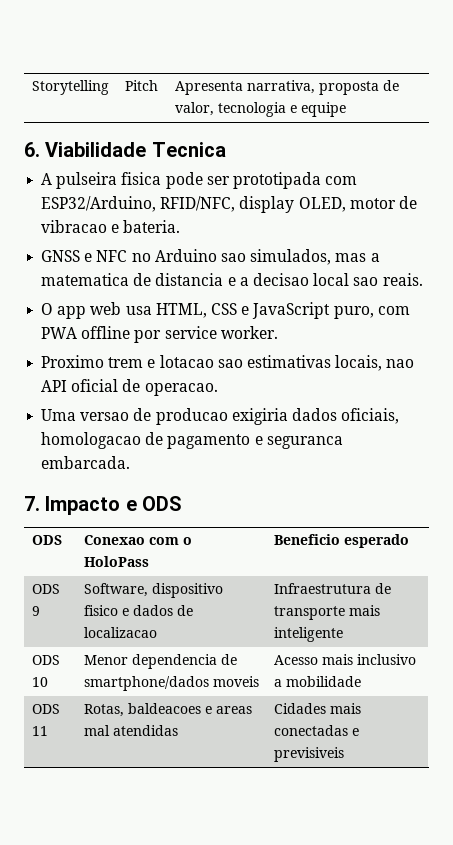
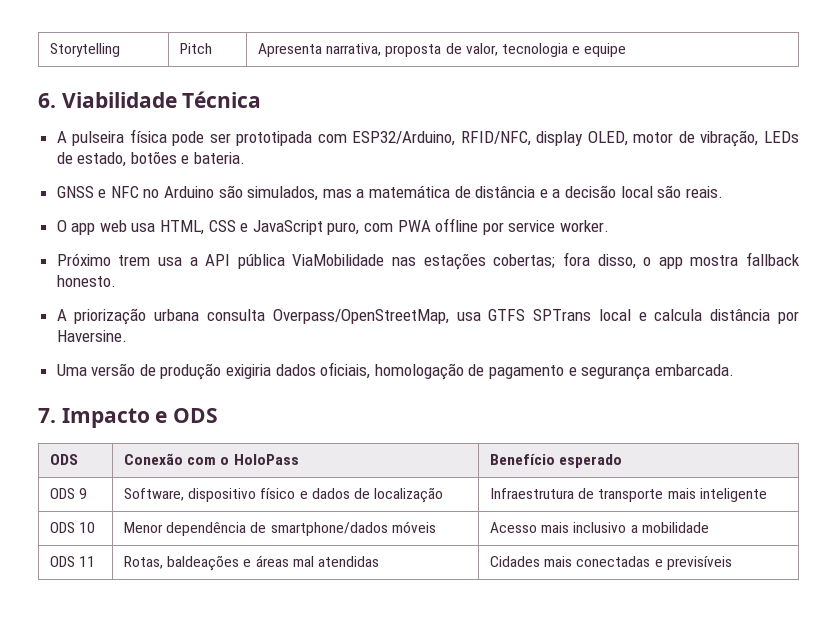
[151,142,226,157] Tecnica -> [182,91,262,108] Técnica
[121,172,162,185] fisica -> [129,129,167,143] física
[41,220,108,233] vibracao -> [700,130,799,147] [56,151,177,167] vibração, LEDs de estado, botões
[220,253,246,262] sao -> [218,185,243,198] são
[41,273,379,286] matematica de distancia e a decisao local sao -> [369,185,682,198] matemática de distância e a decisão local são
[41,355,415,371] [41,379,218,396] [41,408,228,425] Proximo trem e lotacao sao estimativas locais, nao API oficial de operacao. // Uma versao de producao -> [56,252,800,270] [56,275,116,287] [56,308,799,325] [56,330,127,342] [56,363,222,380] Próximo trem usa a API pública ViaMobilidade nas estações cobertas; fora disso, o app mostra fallback honesto. // A priorização urbana consulta Overpass/OpenStreetMap, usa GTFS SPTrans local e calcula distância por Haversine. // Uma versão de produção
[41,432,142,449] homologacao -> [374,363,464,380] homologação
[266,436,343,449] seguranca -> [581,366,651,380] segurança
[83,535,145,545] Conexao -> [124,453,184,465] Conexão
[273,534,340,545] Beneficio -> [490,454,556,465] Benefício
[83,605,118,616] fisico -> [260,488,296,499] físico
[83,627,157,638] localizacao -> [374,487,444,503] localização
[131,654,217,669] dependencia -> [166,522,247,536] dependência
[212,676,259,687] moveis -> [391,521,436,533] móveis
[127,703,252,714] baldeacoes e areas -> [167,555,289,571] baldeações e áreas
[273,747,344,762] previsiveis -> [666,556,732,570] previsíveis

